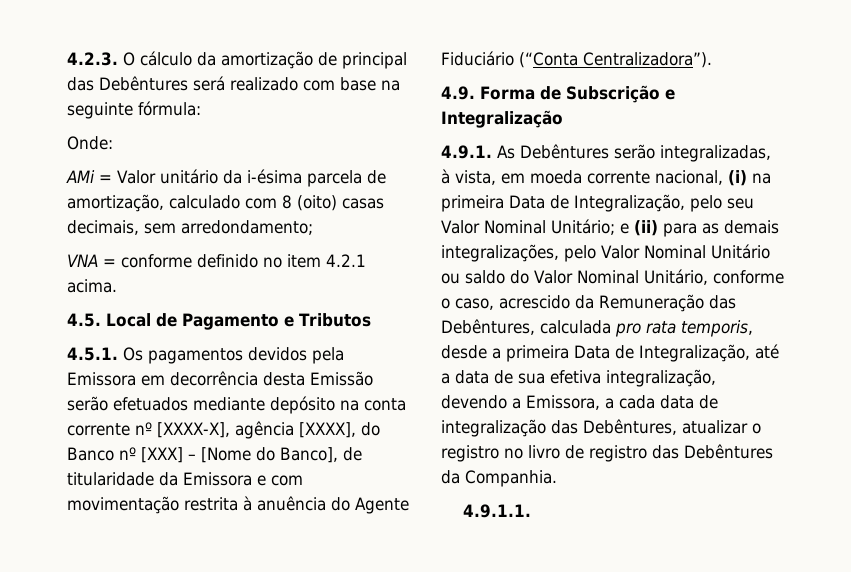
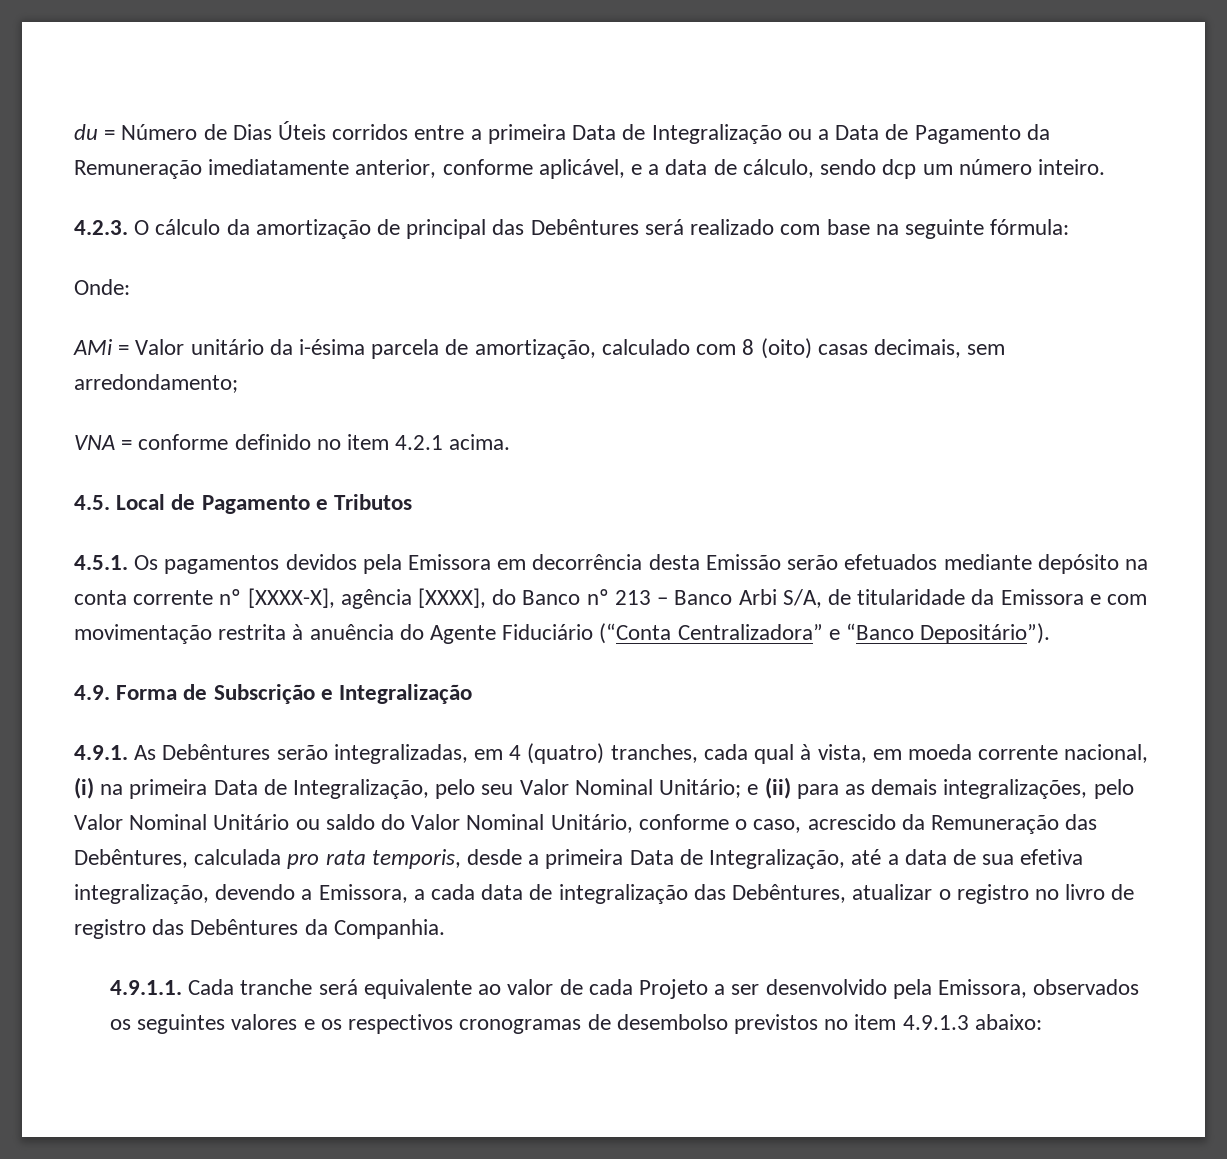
(67, 59) none -> [74,121,1050,144] [74,159,1105,179] du = Número de Dias Úteis corridos entre a primeira Data de Integralização ou a Data de Pagamento da Remuneração imediatamente anterior, conforme aplicável, e a data de cálculo, sendo dcp um número inteiro. //
[141,447,338,463] [XXX] – [Nome do Banco], -> [614,589,822,608] 213 – Banco Arbi S/A,
[582,52,712,68] Centralizadora”). -> [677,623,1051,644] Centralizadora” e “Banco Depositário”).
(771, 153) none -> [474,743,795,764] em 4 (quatro) tranches, cada qual
(532, 511) none -> [188,979,1140,999] [110,1014,1042,1034] Cada tranche será equivalente ao valor de cada Projeto a ser desenvolvido pela Emissora, observados os seguintes valores e os respectivos cronogramas de desembolso previstos no item 4.9.1.3 abaixo:

